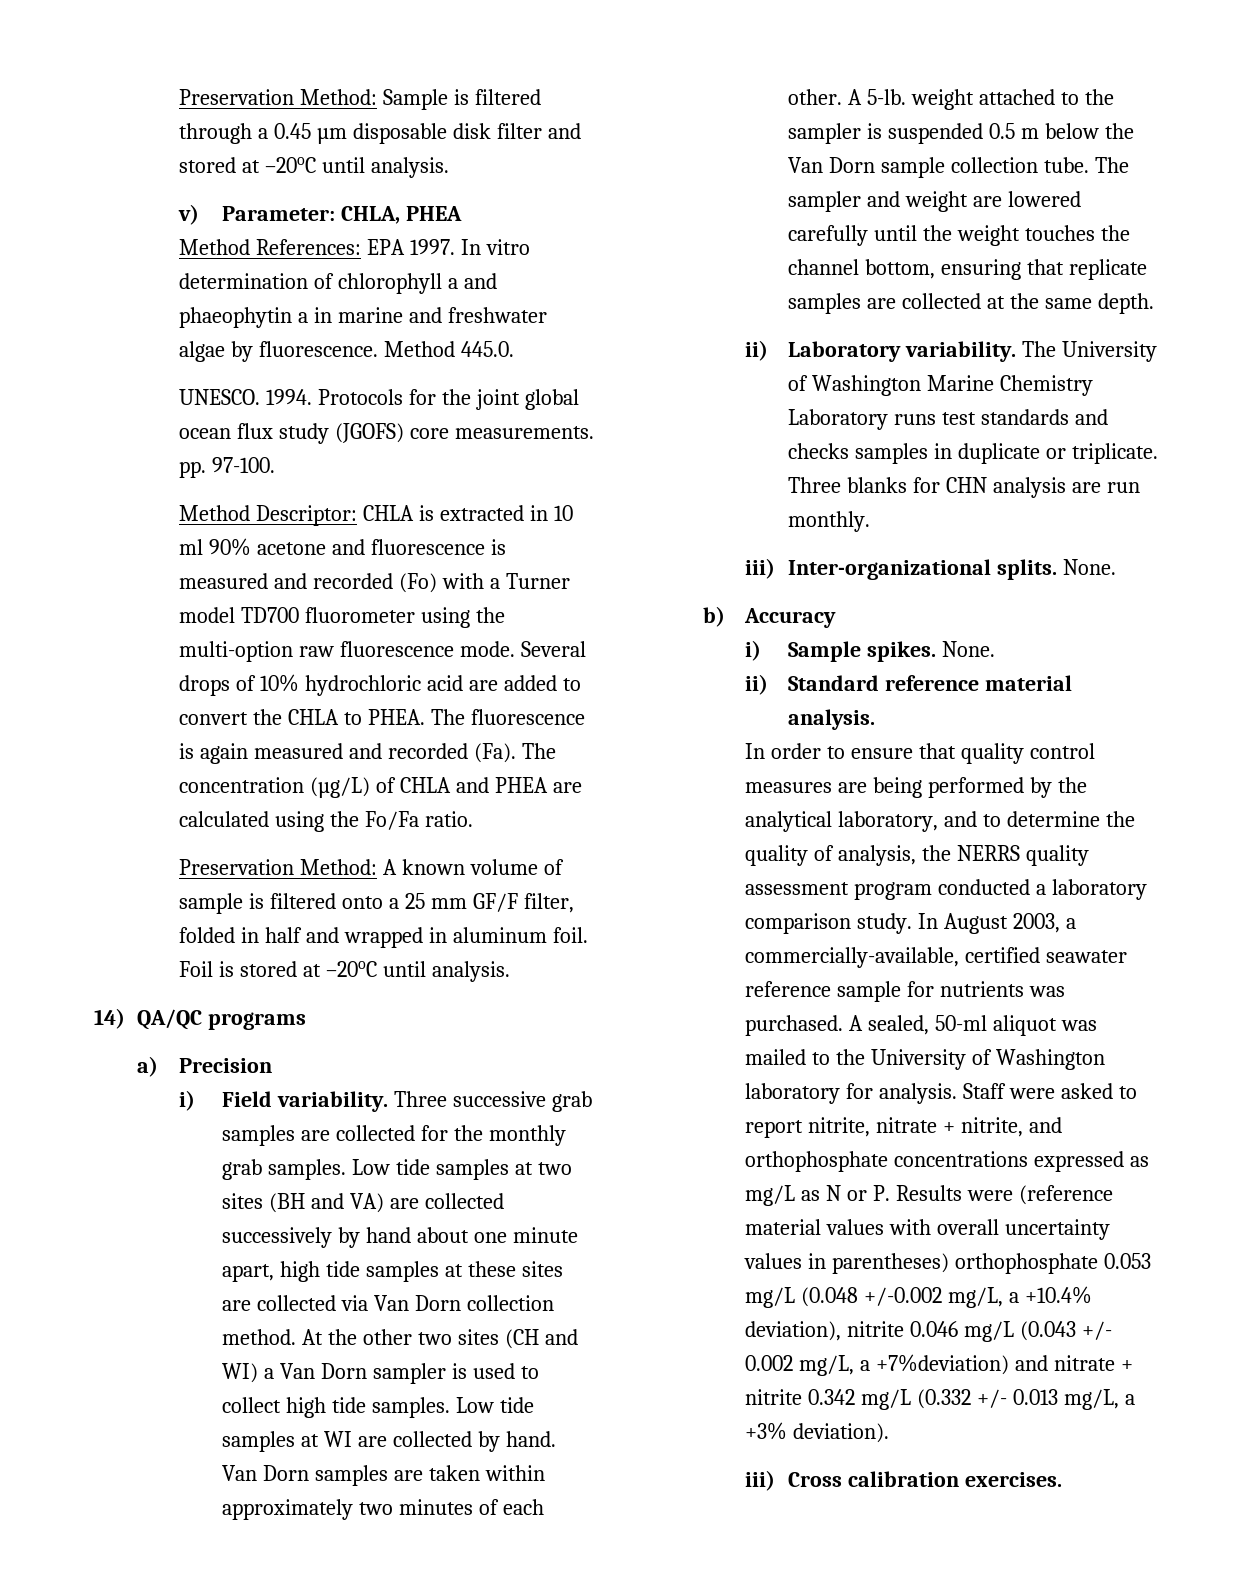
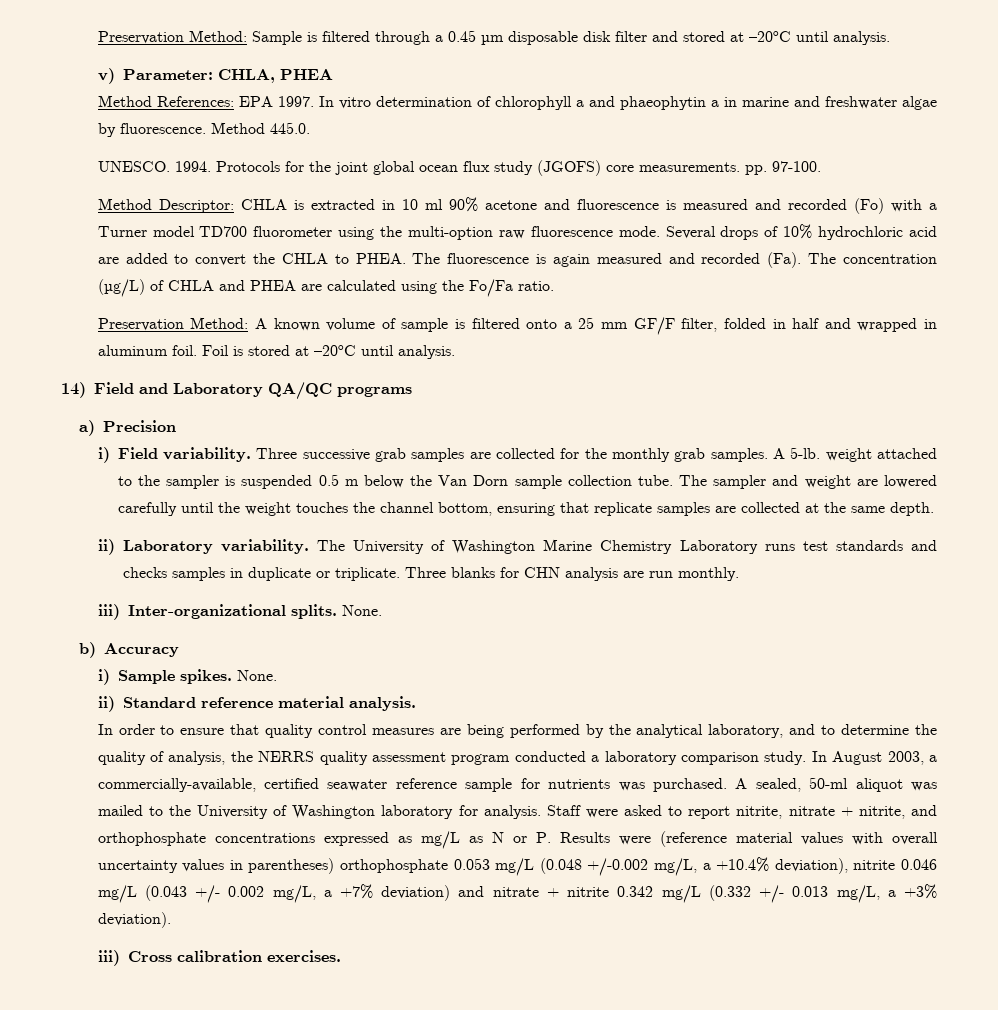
(125, 1018) none -> [94,382,263,397] Field and Laboratory
[351,1159,572,1180] [222,1193,504,1213] [222,1227,578,1248] [222,1261,563,1282] [222,1295,554,1311] [222,1329,578,1349] [222,1363,539,1384] [222,1397,534,1418] [222,1431,556,1452] [222,1465,545,1486] [222,1499,544,1520] [788,89,843,105] Low tide samples at two sites (BH and VA) are collected successively by hand about one minute apart, high tide samples at these sites are collected via Van Dorn collection method. At the other two sites (CH and WI) a Van Dorn sampler is used to collect high tide samples. Low tide samples at WI are collected by hand. Van Dorn samples are taken within approximately two minutes of each other. -> (768, 455) none
[876,1354,1010,1375] +7%deviation) -> [340,884,451,901] +7% deviation)

